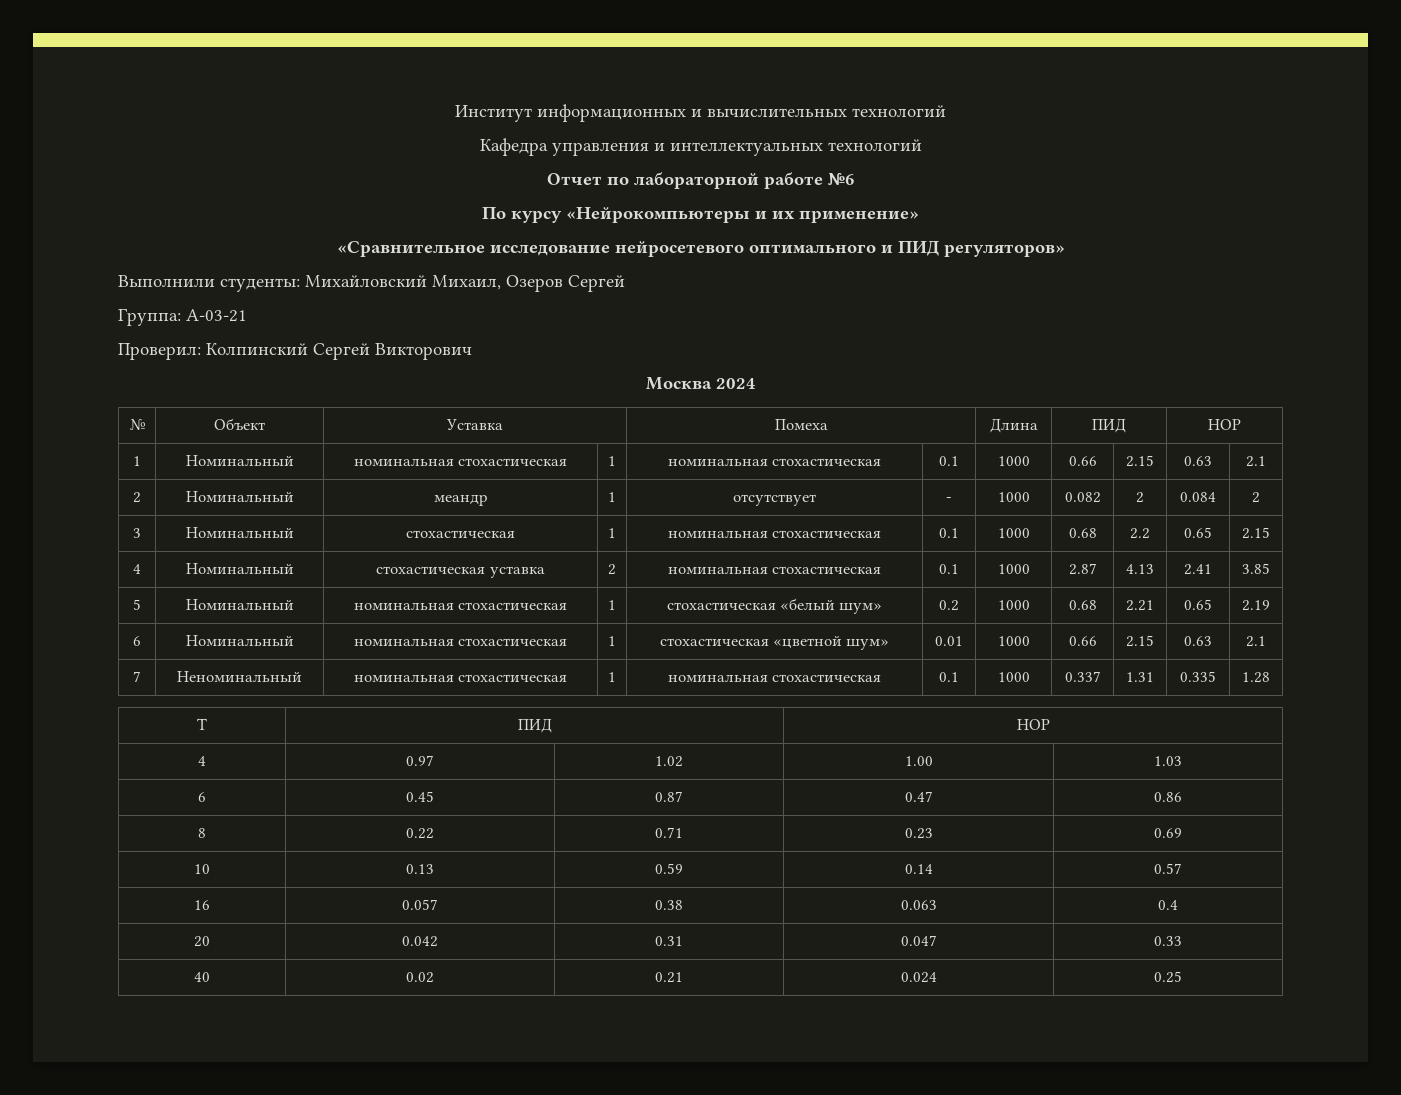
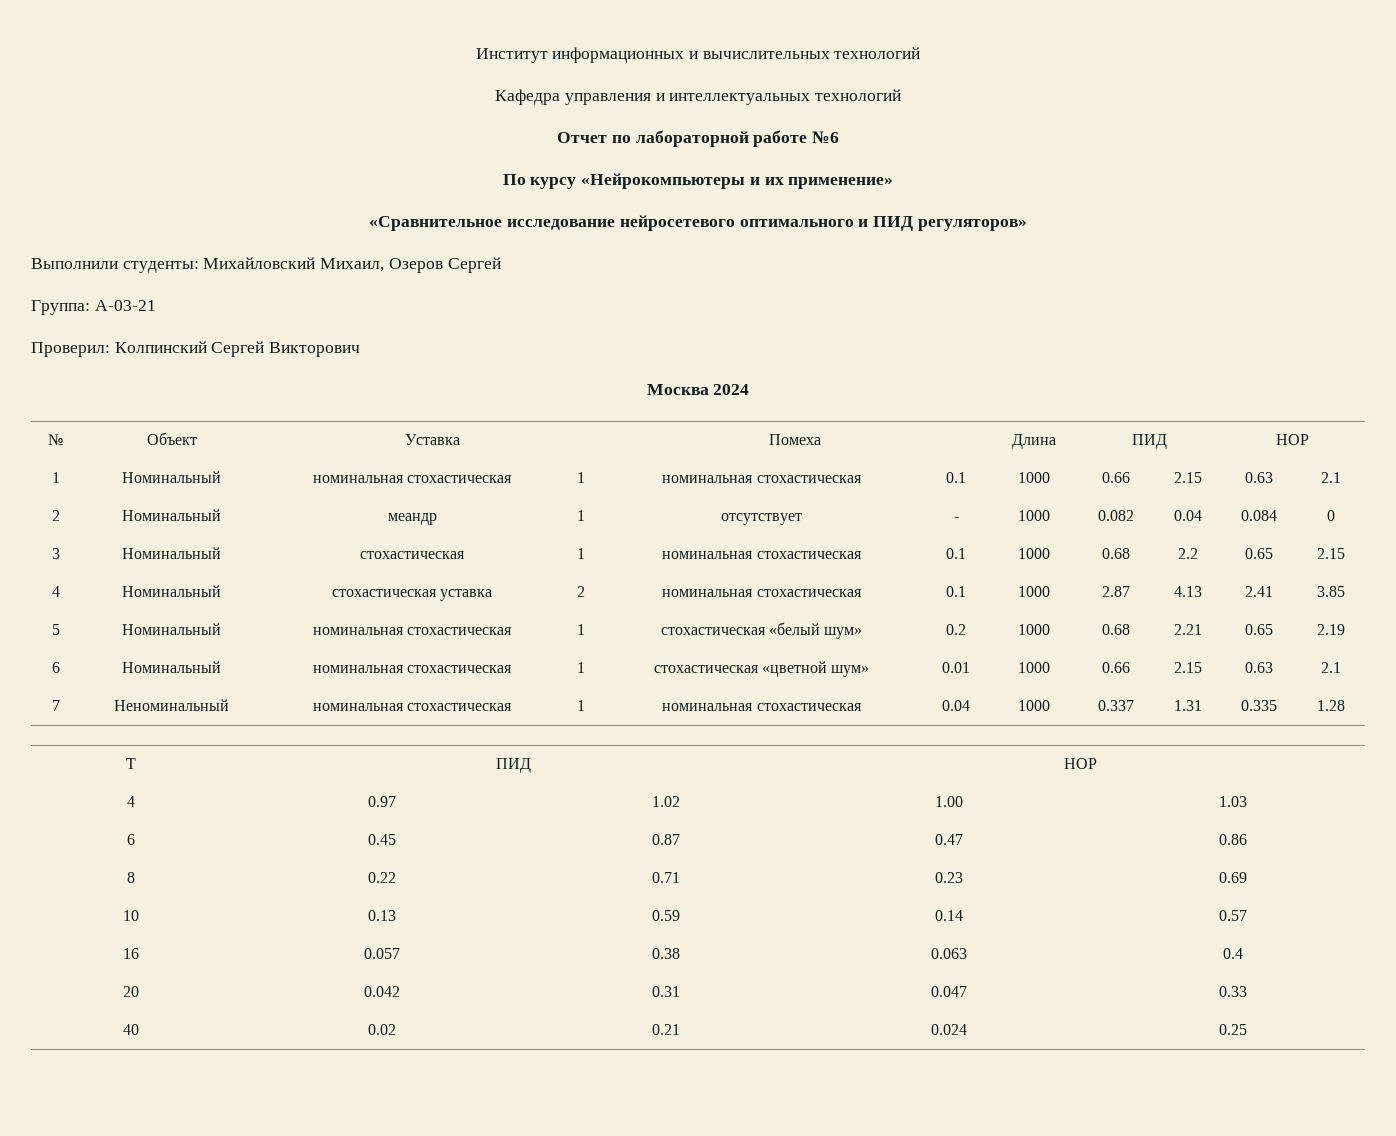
[1136,492,1144,503] 2 -> [1173,510,1202,521] 0.04
[1252,492,1260,503] 2 -> [1327,510,1335,521] 0
[939,672,959,682] 0.1 -> [942,700,970,711] 0.04

